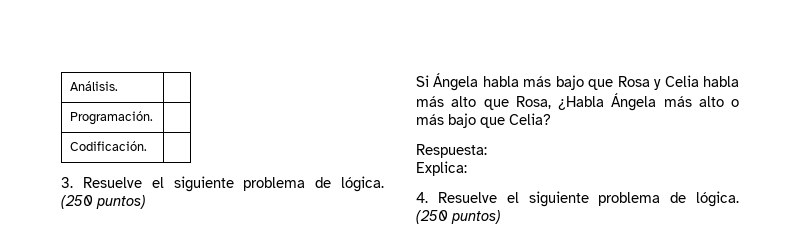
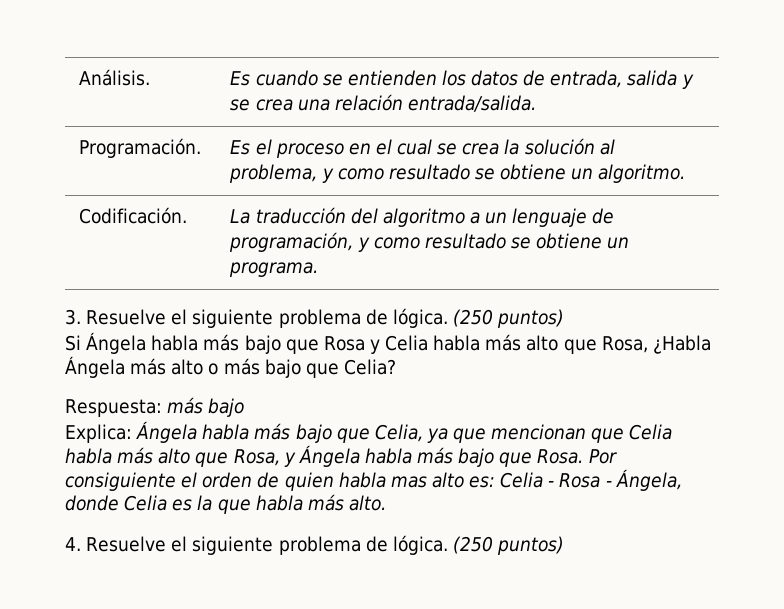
[70,111,154,125] [70,141,148,151] // Programación. | // Codificación. | -> [230,70,694,89] [230,94,536,112] [79,138,202,158] [230,138,615,158] [229,164,686,183] [79,207,188,224] [230,207,615,227] [229,232,630,252] [229,262,319,277] Es cuando se entienden los datos de entrada, salida y se crea una relación entrada/salida. // Programación. | Es el proceso en el cual se crea la solución al problema, y como resultado se obtiene un algoritmo. // Codificación. | La traducción del algoritmo a un lenguaje de programación, y como resultado se obtiene un programa.
(487, 151) none -> [167,397,245,417] más bajo
(467, 168) none -> [136,421,673,443] [65,445,617,467] [65,469,682,491] [65,494,386,514] Ángela habla más bajo que Celia, ya que mencionan que Celia habla más alto que Rosa, y Ángela habla más bajo que Rosa. Por consiguiente el orden de quien habla mas alto es: Celia - Rosa - Ángela, donde Celia es la que habla más alto.

